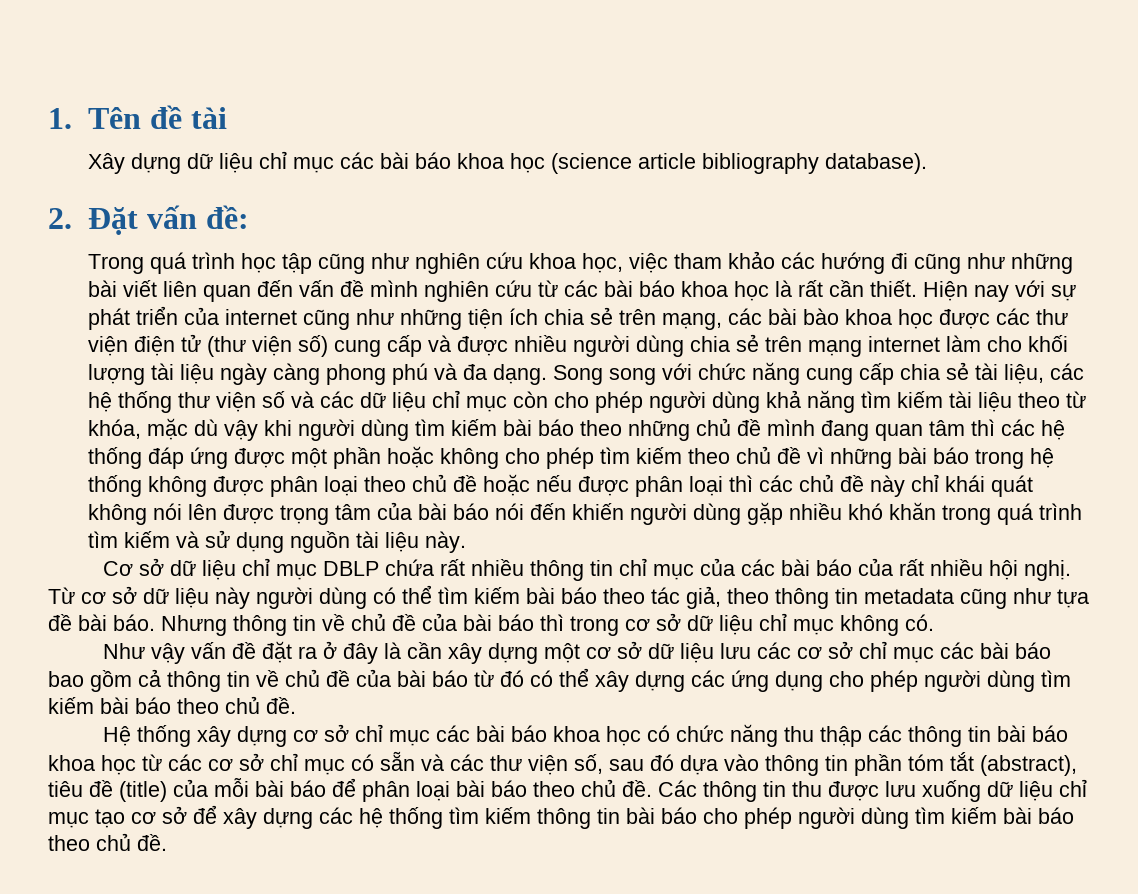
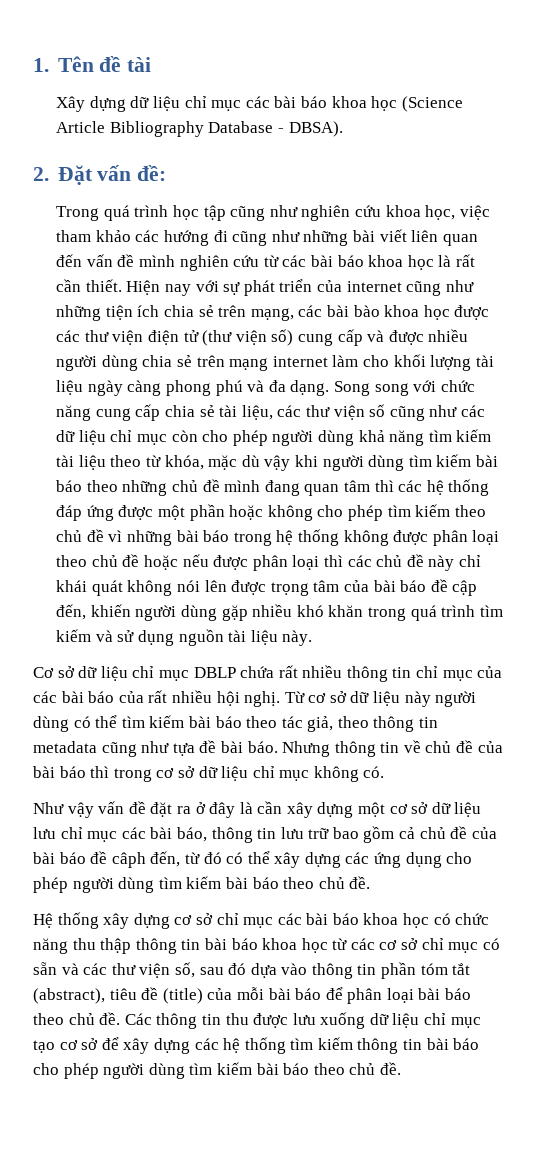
[551,153,928,174] (science article bibliography database). -> [401,96,463,112] [56,121,343,137] (Science Article Bibliography Database - DBSA).
[88,391,173,413] hệ thống -> (302, 411) none
[291,391,315,408] và -> [389,405,458,421] cũng như
[495,503,567,520] nói đến -> [430,579,478,596] [56,604,87,620] đề cập đến,
[756,641,1051,663] [48,669,468,692] các cơ sở chỉ mục các bài báo bao gồm cả thông tin về chủ đề của bài báo -> [60,826,497,843] [33,851,181,868] chỉ mục các bài báo, thông tin lưu trữ bao gồm cả chủ đề của bài báo đề câph đến,
[867,725,902,742] các -> (132, 946) none

